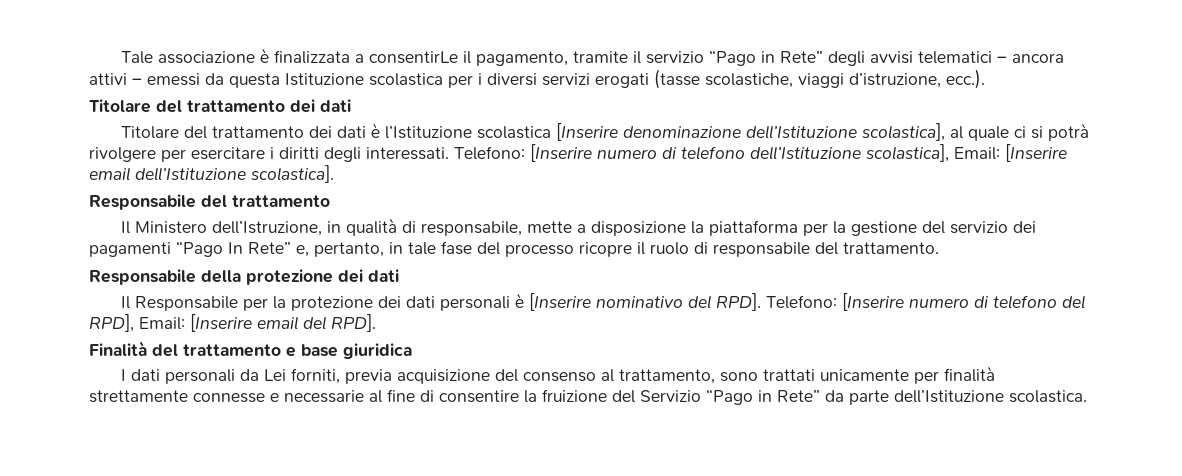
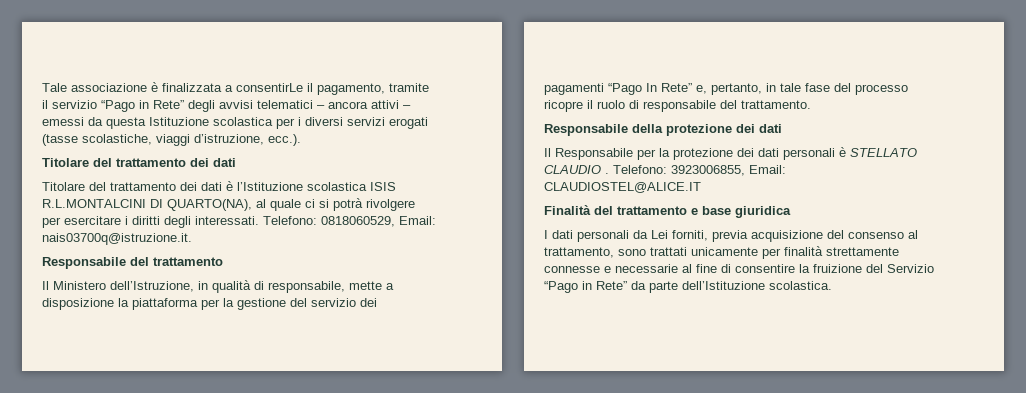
[555,123,945,141] [Inserire denominazione dell’Istituzione scolastica], -> [370,182,396,191] [42,199,252,211] ISIS R.L.MONTALCINI DI QUARTO(NA),
[530,144,1067,162] [89,165,334,183] [Inserire numero di telefono dell’Istituzione scolastica], Email: [Inserire email dell’Istituzione scolastica]. -> [321,216,436,227] [42,233,192,245] 0818060529, Email: nais03700q@istruzione.it.
[528,293,1085,311] [89,314,376,332] [Inserire nominativo del RPD]. Telefono: [Inserire numero di telefono del RPD], Email: [Inserire email del RPD]. -> [850,148,917,157] [544,165,786,176] [544,182,701,193] STELLATO CLAUDIO . Telefono: 3923006855, Email: CLAUDIOSTEL@ALICE.IT

